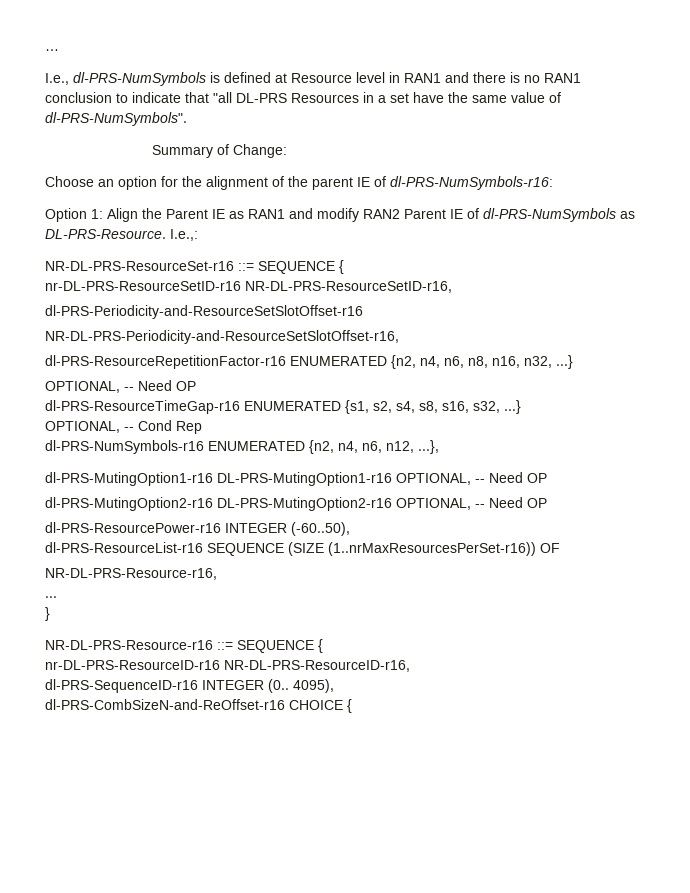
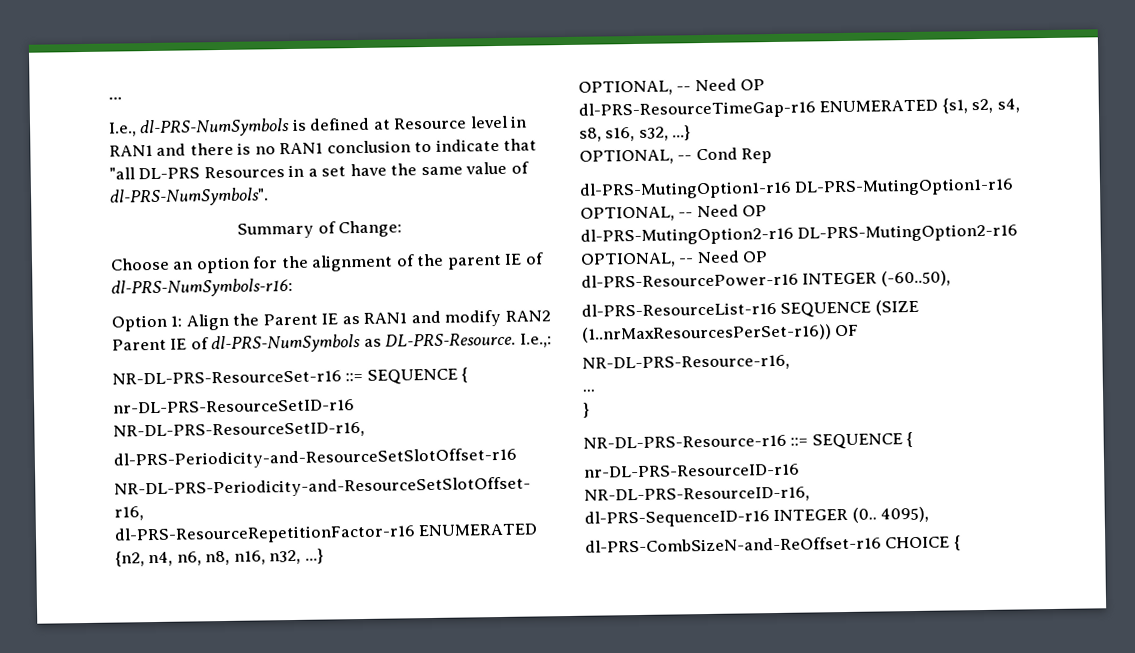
[45,440,439,454] // dl-PRS-NumSymbols-r16 ENUMERATED {n2, n4, n6, n12, ...}, -> (773, 156) none

